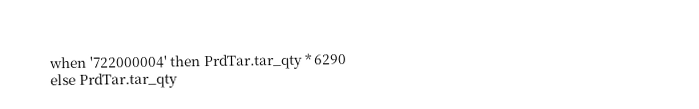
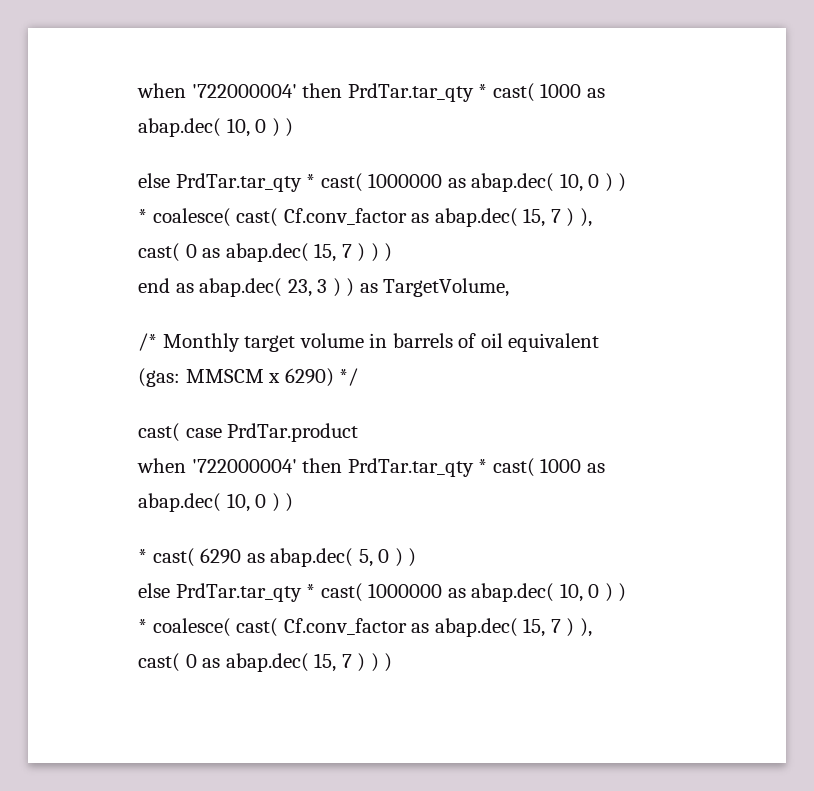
[49,53,348,71] [50,72,178,89] when '722000004' then PrdTar.tar_qty * 6290 // else PrdTar.tar_qty -> [137,83,605,102] [138,118,294,137] [138,173,627,192] [138,208,592,227] [138,243,393,262] [138,278,510,297] [138,333,600,352] [138,368,359,387] [138,423,359,442] [137,458,605,477] [138,493,294,512] [138,548,417,567] [138,583,627,602] [138,618,592,637] [138,653,393,672] when '722000004' then PrdTar.tar_qty * cast( 1000 as abap.dec( 10, 0 ) ) // else PrdTar.tar_qty * cast( 1000000 as abap.dec( 10, 0 ) ) // * coalesce( cast( Cf.conv_factor as abap.dec( 15, 7 ) ), // cast( 0 as abap.dec( 15, 7 ) ) ) // end as abap.dec( 23, 3 ) ) as TargetVolume, // /* Monthly target volume in barrels of oil equivalent // (gas: MMSCM x 6290) */ // cast( case PrdTar.product // when '722000004' then PrdTar.tar_qty * cast( 1000 as abap.dec( 10, 0 ) ) // * cast( 6290 as abap.dec( 5, 0 ) ) // else PrdTar.tar_qty * cast( 1000000 as abap.dec( 10, 0 ) ) // * coalesce( cast( Cf.conv_factor as abap.dec( 15, 7 ) ), // cast( 0 as abap.dec( 15, 7 ) ) )

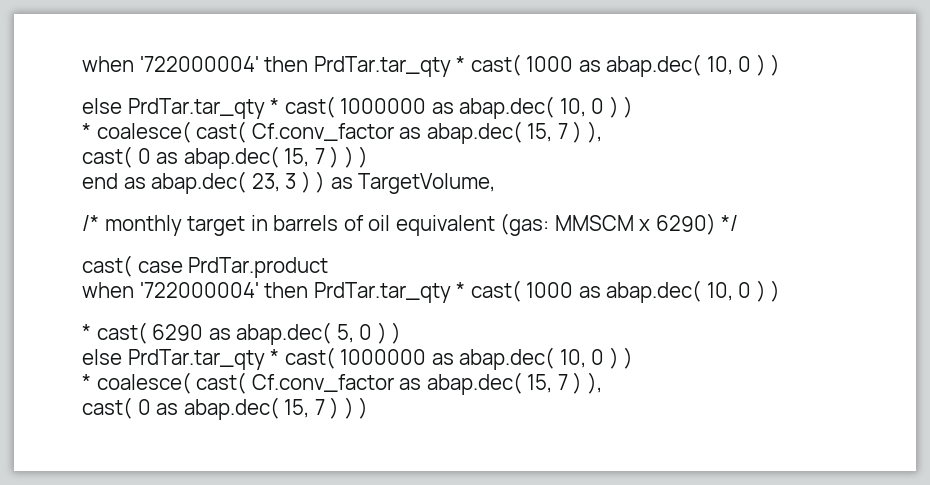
[162,333,364,352] Monthly target volume -> [104,215,246,236] monthly target
(600, 342) // -> (495, 225) none

